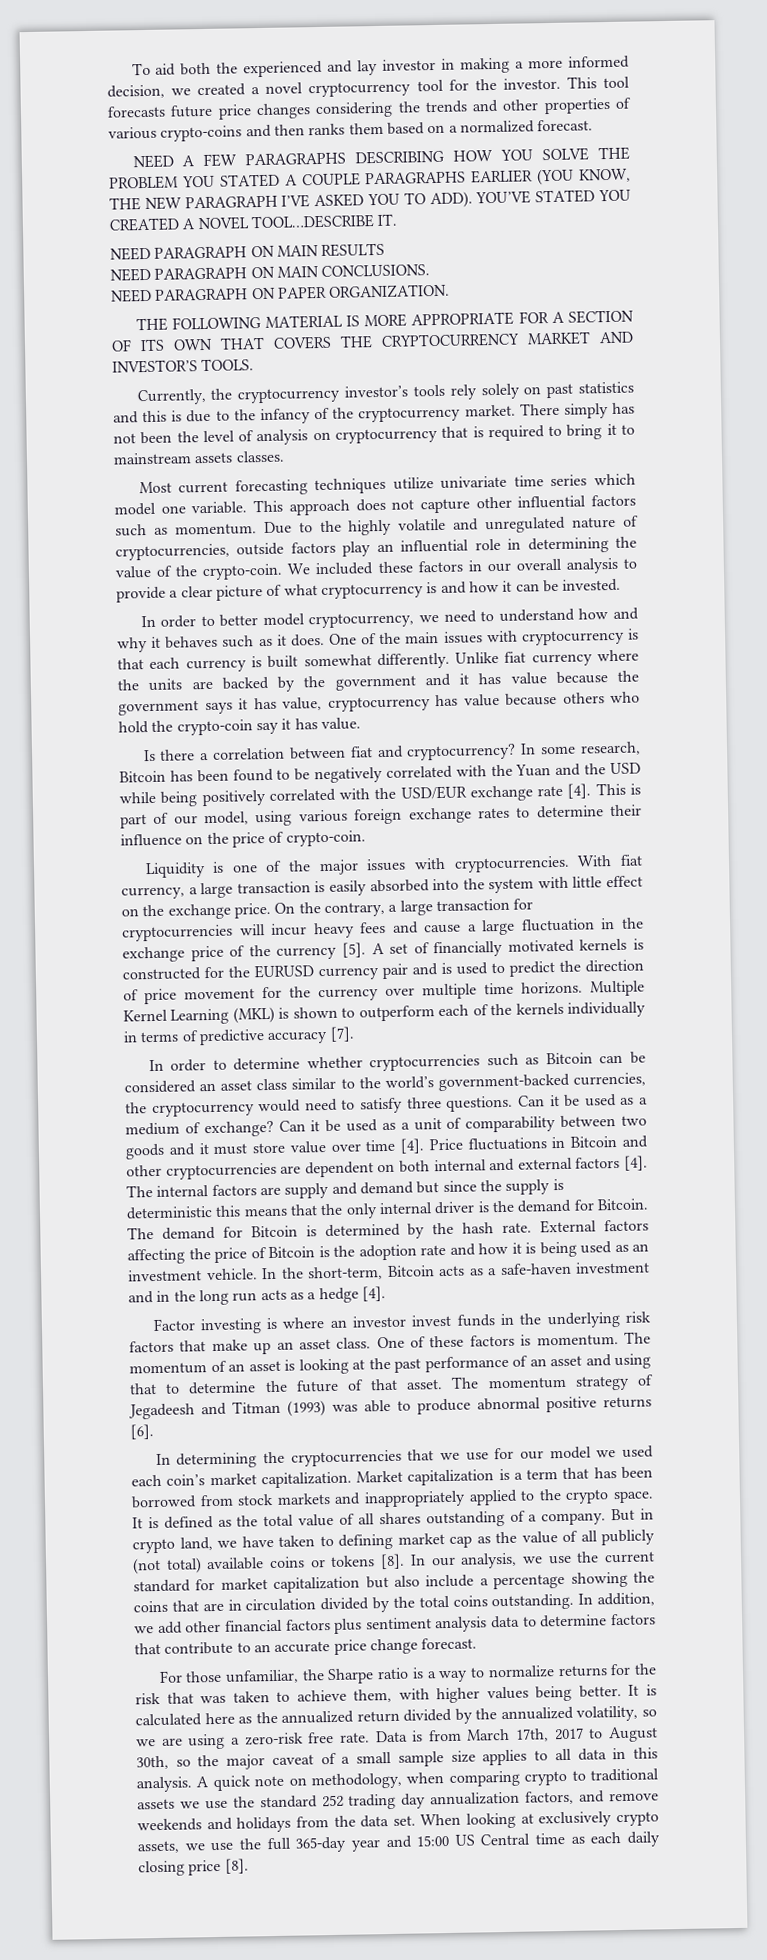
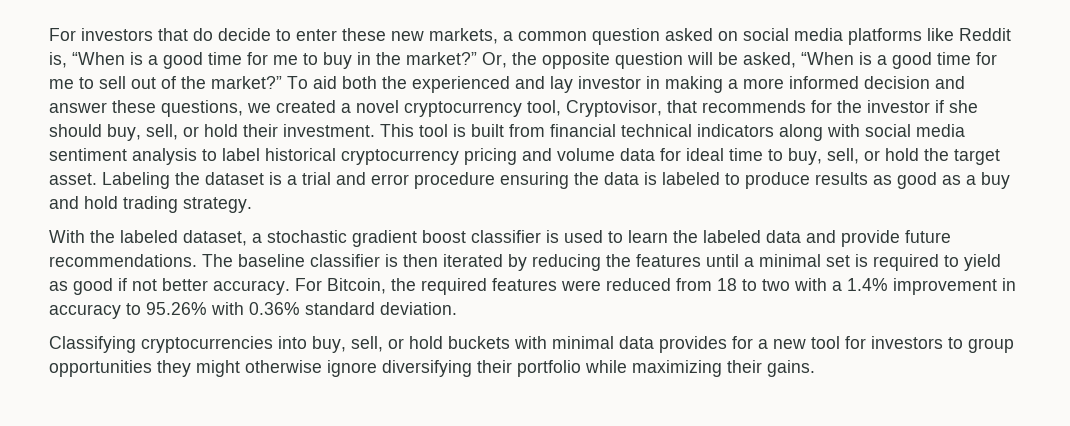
(131, 69) none -> [49,28,1011,45] [49,52,997,69] [49,76,282,89] For investors that do decide to enter these new markets, a common question asked on social media platforms like Reddit is, “When is a good time for me to buy in the market?” Or, the opposite question will be asked, “When is a good time for me to sell out of the market?”
[107,84,165,99] decision, -> [864,76,965,89] [49,100,243,117] decision and answer these questions,
[416,76,631,92] [107,97,632,120] [108,119,594,142] [132,146,630,169] [109,168,631,190] [109,189,631,211] [109,213,398,232] [110,242,386,261] [110,264,431,282] [111,283,451,303] [135,309,634,332] [111,331,634,352] [112,358,255,374] [136,381,634,406] [113,402,635,425] [113,423,635,446] [113,450,285,465] [138,473,636,496] [114,494,636,516] [115,515,640,537] [115,536,638,561] [115,557,637,581] [116,578,622,603] [140,607,639,629] [117,628,640,653] [117,649,639,673] [117,670,639,692] [118,691,640,716] [118,717,361,736] [142,741,641,762] [119,762,642,784] [119,782,641,807] [120,804,643,829] [120,830,366,848] [144,854,643,879] [121,875,643,900] [121,898,534,920] [122,917,645,942] [122,938,644,963] [122,959,644,981] [123,980,645,1005] [123,1001,646,1025] [123,1026,355,1046] [148,1051,647,1072] [124,1072,646,1094] [125,1093,649,1118] [125,1114,648,1138] [125,1135,648,1160] [126,1155,649,1180] [126,1178,564,1199] [126,1198,649,1220] [127,1219,650,1240] [127,1241,649,1265] [127,1261,650,1282] [128,1286,386,1306] [152,1311,652,1335] [129,1331,651,1355] [129,1353,651,1375] [129,1374,654,1395] [128,1396,652,1420] [130,1424,154,1440] [155,1445,655,1469] [131,1466,653,1489] [131,1489,655,1509] [132,1508,654,1529] [132,1529,655,1554] [132,1551,655,1575] [133,1571,655,1593] [133,1592,655,1613] [134,1613,656,1635] [134,1637,478,1655] [158,1663,658,1685] [135,1684,657,1705] [135,1705,658,1727] [136,1726,659,1750] [136,1747,658,1770] [136,1768,659,1793] [137,1790,660,1810] [137,1811,659,1833] [137,1831,662,1854] [138,1858,249,1877] tool for the investor. This tool forecasts future price changes considering the trends and other properties of various crypto-coins and then ranks them based on a normalized forecast. // NEED A FEW PARAGRAPHS DESCRIBING HOW YOU SOLVE THE PROBLEM YOU STATED A COUPLE PARAGRAPHS EARLIER (YOU KNOW, THE NEW PARAGRAPH I’VE ASKED YOU TO ADD). YOU’VE STATED YOU CREATED A NOVEL TOOL…DESCRIBE IT. // NEED PARAGRAPH ON MAIN RESULTS // NEED PARAGRAPH ON MAIN CONCLUSIONS. // NEED PARAGRAPH ON PAPER ORGANIZATION. // THE FOLLOWING MATERIAL IS MORE APPROPRIATE FOR A SECTION OF ITS OWN THAT COVERS THE CRYPTOCURRENCY MARKET AND INVESTOR’S TOOLS. // Currently, the cryptocurrency investor’s tools rely solely on past statistics and this is due to the infancy of the cryptocurrency market. There simply has not been the level of analysis on cryptocurrency that is required to bring it to mainstream assets classes. // Most current forecasting techniques utilize univariate time series which model one variable. This approach does not capture other influential factors such as momentum. Due to the highly volatile and unregulated nature of cryptocurrencies, outside factors play an influential role in determining the value of the crypto-coin. We included these factors in our overall analysis to provide a clear picture of what cryptocurrency is and how it can be invested. // In order to better model cryptocurrency, we need to understand how and why it behaves such as it does. One of the main issues with cryptocurrency is that each currency is built somewhat differently. Unlike fiat currency where the units are backed by the government and it has value because the government says it has value, cryptocurrency has value because others who hold the crypto-coin say it has value. // Is there a correlation between fiat and cryptocurrency? In some research, Bitcoin has been found to be negatively correlated with the Yuan and the USD while being positively correlated with the USD/EUR exchange rate [4]. This is part of our model, using various foreign exchange rates to determine their influence on the price of crypto-coin. // Liquidity is one of the major issues with cryptocurrencies. With fiat currency, a large transaction is easily absorbed into the system with little effect on the exchange price. On the contrary, a large transaction for cryptocurrencies will incur heavy fees and cause a large fluctuation in the exchange price of the currency [5]. A set of financially motivated kernels is constructed for the EURUSD currency pair and is used to predict the direction of price movement for the currency over multiple time horizons. Multiple Kernel Learning (MKL) is shown to outperform each of the kernels individually in terms of predictive accuracy [7]. // In order to determine whether cryptocurrencies such as Bitcoin can be considered an asset class similar to the world’s government-backed currencies, the cryptocurrency would need to satisfy three questions. Can it be used as a medium of exchange? Can it be used as a unit of comparability between two goods and it must store value over time [4]. Price fluctuations in Bitcoin and other cryptocurrencies are dependent on both internal and external factors [4]. The internal factors are supply and demand but since the supply is deterministic this means that the only internal driver is the demand for Bitcoin. The demand for Bitcoin is determined by the hash rate. External factors affecting the price of Bitcoin is the adoption rate and how it is being used as an investment vehicle. In the short-term, Bitcoin acts as a safe-haven investment and in the long run acts as a hedge [4]. // Factor investing is where an investor invest funds in the underlying risk factors that make up an asset class. One of these factors is momentum. The momentum of an asset is looking at the past performance of an asset and using that to determine the future of that asset. The momentum strategy of Jegadeesh and Titman (1993) was able to produce abnormal positive returns [6]. // In determining the cryptocurrencies that we use for our model we used each coin’s market capitalization. Market capitalization is a term that has been borrowed from stock markets and inappropriately applied to the crypto space. It is defined as the total value of all shares outstanding of a company. But in crypto land, we have taken to defining market cap as the value of all publicly (not total) available coins or tokens [8]. In our analysis, we use the current standard for market capitalization but also include a percentage showing the coins that are in circulation divided by the total coins outstanding. In addition, we add other financial factors plus sentiment analysis data to determine factors that contribute to an accurate price change forecast. // For those unfamiliar, the Sharpe ratio is a way to normalize returns for the risk that was taken to achieve them, with higher values being better. It is calculated here as the annualized return divided by the annualized volatility, so we are using a zero-risk free rate. Data is from March 17th, 2017 to August 30th, so the major caveat of a small sample size applies to all data in this analysis. A quick note on methodology, when comparing crypto to traditional assets we use the standard 252 trading day annualization factors, and remove weekends and holidays from the data set. When looking at exclusively crypto assets, we use the full 365-day year and 15:00 US Central time as each daily closing price [8]. -> [527,100,978,117] [49,124,965,141] [49,148,1000,165] [49,172,1010,189] [49,196,252,213] [49,230,951,247] [49,254,1001,271] [49,278,1016,295] [49,302,457,319] [49,336,1014,353] [49,360,815,377] tool, Cryptovisor, that recommends for the investor if she should buy, sell, or hold their investment. This tool is built from financial technical indicators along with social media sentiment analysis to label historical cryptocurrency pricing and volume data for ideal time to buy, sell, or hold the target asset. Labeling the dataset is a trial and error procedure ensuring the data is labeled to produce results as good as a buy and hold trading strategy. // With the labeled dataset, a stochastic gradient boost classifier is used to learn the labeled data and provide future recommendations. The baseline classifier is then iterated by reducing the features until a minimal set is required to yield as good if not better accuracy. For Bitcoin, the required features were reduced from 18 to two with a 1.4% improvement in accuracy to 95.26% with 0.36% standard deviation. // Classifying cryptocurrencies into buy, sell, or hold buckets with minimal data provides for a new tool for investors to group opportunities they might otherwise ignore diversifying their portfolio while maximizing their gains.

